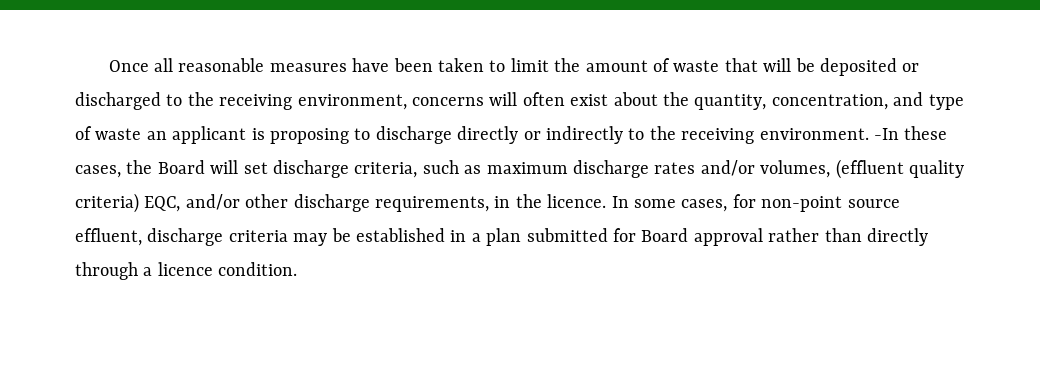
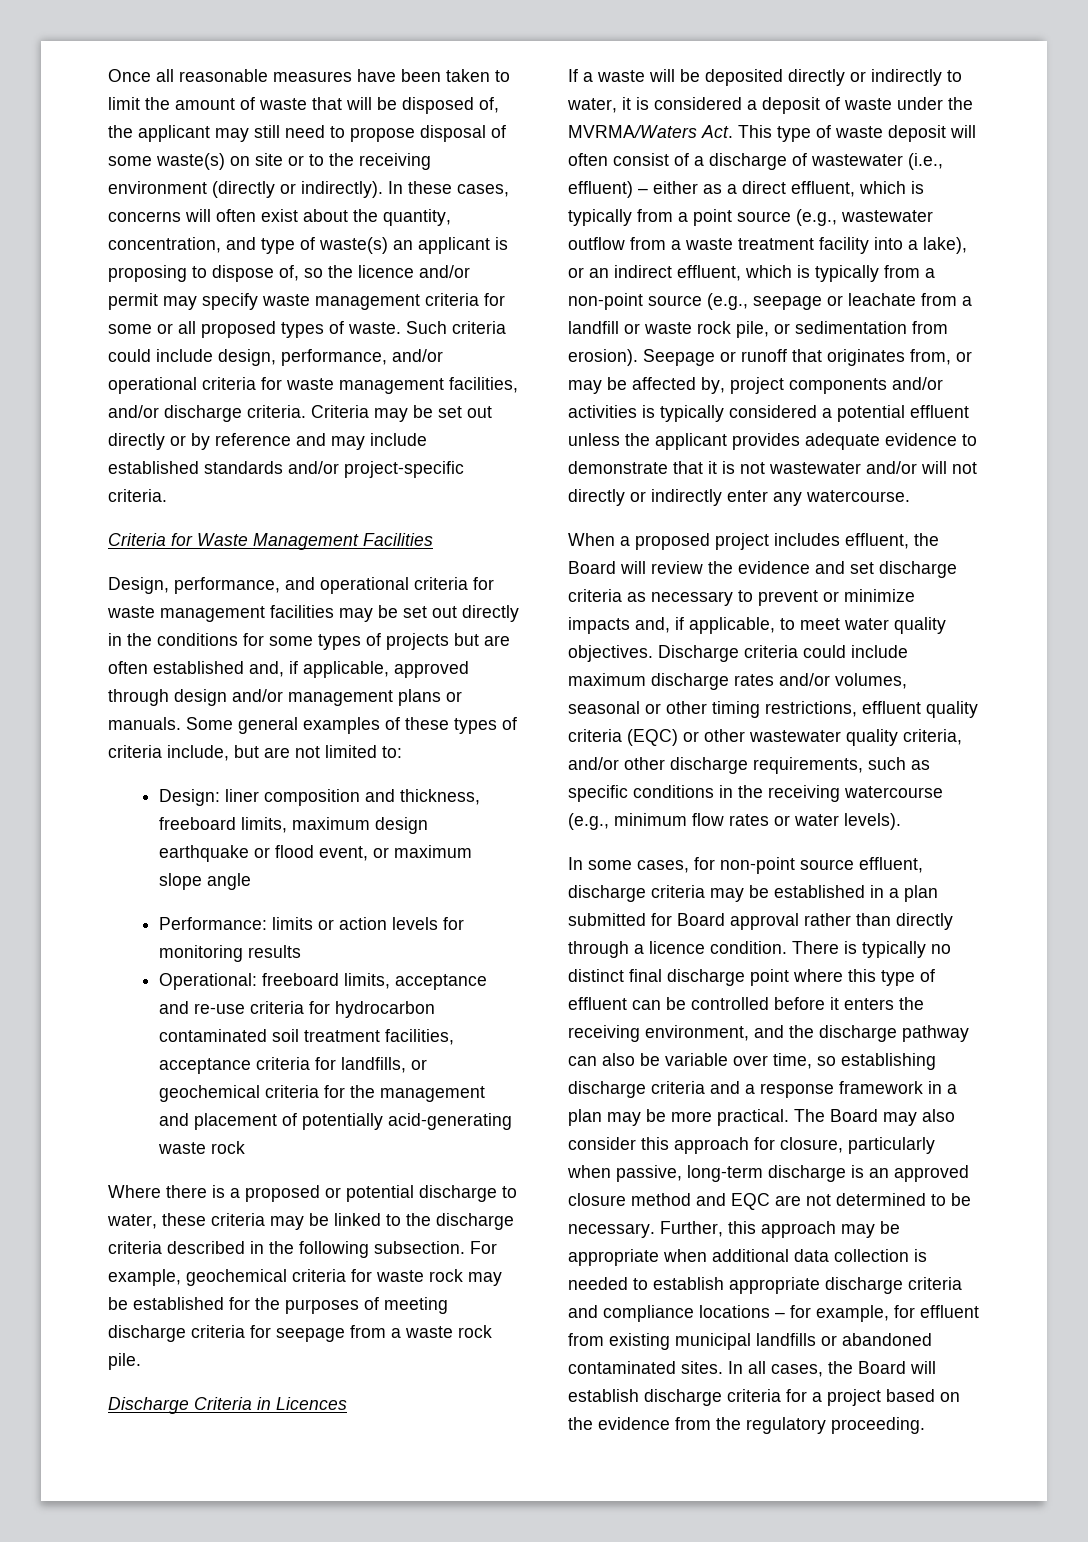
[820,58,920,76] [75,92,407,110] deposited or discharged to the receiving environment, -> [402,97,499,114] [108,125,506,142] [108,153,431,170] [108,181,509,198] disposed of, the applicant may still need to propose disposal of some waste(s) on site or to the receiving environment (directly or indirectly). In these cases,
[95,128,142,140] waste -> [319,237,388,254] waste(s)
[375,126,948,144] [75,160,482,178] discharge directly or indirectly to the receiving environment. -In these cases, the Board will set discharge criteria, such as -> [212,265,470,282] [108,293,505,310] [108,321,506,338] [108,349,443,366] [108,377,518,394] [108,405,492,422] [108,433,427,450] [108,461,464,478] [108,489,167,502] [108,533,433,550] [108,577,494,594] [107,605,519,622] [108,633,510,650] [108,661,469,678] [108,689,462,706] [108,717,517,734] [108,745,402,761] [159,789,481,806] [159,817,429,834] [159,845,473,862] [159,873,252,890] [159,917,465,930] [159,945,302,962] [159,973,488,990] [159,1001,436,1018] [159,1029,455,1045] [159,1057,428,1074] [159,1085,486,1102] [159,1113,513,1130] [158,1141,246,1154] [108,1185,517,1202] [107,1213,514,1230] [108,1241,497,1258] [108,1269,502,1286] [108,1297,448,1314] [108,1325,492,1342] [108,1353,141,1370] [108,1397,347,1414] [568,69,962,86] [567,97,973,114] [568,125,976,142] [568,153,943,170] [568,181,924,198] [568,209,933,226] [568,237,967,254] [568,265,935,282] [568,293,972,310] [568,321,948,338] [568,349,972,366] [568,377,943,394] [568,405,969,422] [568,433,977,450] [568,461,977,474] [568,489,910,506] [568,533,939,550] [568,561,957,578] [568,589,915,606] [568,617,946,634] [568,645,908,662] dispose of, so the licence and/or permit may specify waste management criteria for some or all proposed types of waste. Such criteria could include design, performance, and/or operational criteria for waste management facilities, and/or discharge criteria. Criteria may be set out directly or by reference and may include established standards and/or project-specific criteria. // Criteria for Waste Management Facilities // Design, performance, and operational criteria for waste management facilities may be set out directly in the conditions for some types of projects but are often established and, if applicable, approved through design and/or management plans or manuals. Some general examples of these types of criteria include, but are not limited to: // Design: liner composition and thickness, freeboard limits, maximum design earthquake or flood event, or maximum slope angle // Performance: limits or action levels for monitoring results // Operational: freeboard limits, acceptance and re-use criteria for hydrocarbon contaminated soil treatment facilities, acceptance criteria for landfills, or geochemical criteria for the management and placement of potentially acid-generating waste rock // Where there is a proposed or potential discharge to water, these criteria may be linked to the discharge criteria described in the following subsection. For example, geochemical criteria for waste rock may be established for the purposes of meeting discharge criteria for seepage from a waste rock pile. // Discharge Criteria in Licences // If a waste will be deposited directly or indirectly to water, it is considered a deposit of waste under the MVRMA/Waters Act. This type of waste deposit will often consist of a discharge of wastewater (i.e., effluent) – either as a direct effluent, which is typically from a point source (e.g., wastewater outflow from a waste treatment facility into a lake), or an indirect effluent, which is typically from a non-point source (e.g., seepage or leachate from a landfill or waste rock pile, or sedimentation from erosion). Seepage or runoff that originates from, or may be affected by, project components and/or activities is typically considered a potential effluent unless the applicant provides adequate evidence to demonstrate that it is not wastewater and/or will not directly or indirectly enter any watercourse. // When a proposed project includes effluent, the Board will review the evidence and set discharge criteria as necessary to prevent or minimize impacts and, if applicable, to meet water quality objectives. Discharge criteria could include
[835,159,964,179] [75,193,607,213] (effluent quality criteria) EQC, and/or other discharge requirements, in the licence. -> [568,701,978,718] [568,729,962,746] [568,757,930,774] [568,785,943,802] [568,813,901,830] seasonal or other timing restrictions, effluent quality criteria (EQC) or other wastewater quality criteria, and/or other discharge requirements, such as specific conditions in the receiving watercourse (e.g., minimum flow rates or water levels). //
(298, 269) none -> [792,941,951,958] [568,969,935,986] [568,997,924,1010] [568,1025,969,1042] [568,1053,936,1070] [568,1081,957,1098] [568,1109,955,1126] [568,1137,935,1154] [567,1165,969,1182] [568,1193,971,1210] [568,1221,900,1238] [568,1249,927,1266] [568,1277,962,1294] [568,1305,979,1322] [568,1333,932,1350] [568,1361,936,1377] [568,1389,960,1406] [568,1417,925,1434] There is typically no distinct final discharge point where this type of effluent can be controlled before it enters the receiving environment, and the discharge pathway can also be variable over time, so establishing discharge criteria and a response framework in a plan may be more practical. The Board may also consider this approach for closure, particularly when passive, long-term discharge is an approved closure method and EQC are not determined to be necessary. Further, this approach may be appropriate when additional data collection is needed to establish appropriate discharge criteria and compliance locations – for example, for effluent from existing municipal landfills or abandoned contaminated sites. In all cases, the Board will establish discharge criteria for a project based on the evidence from the regulatory proceeding.

